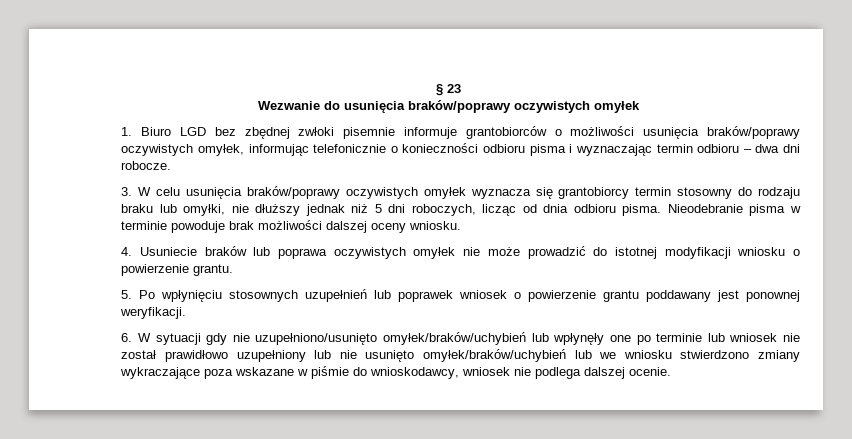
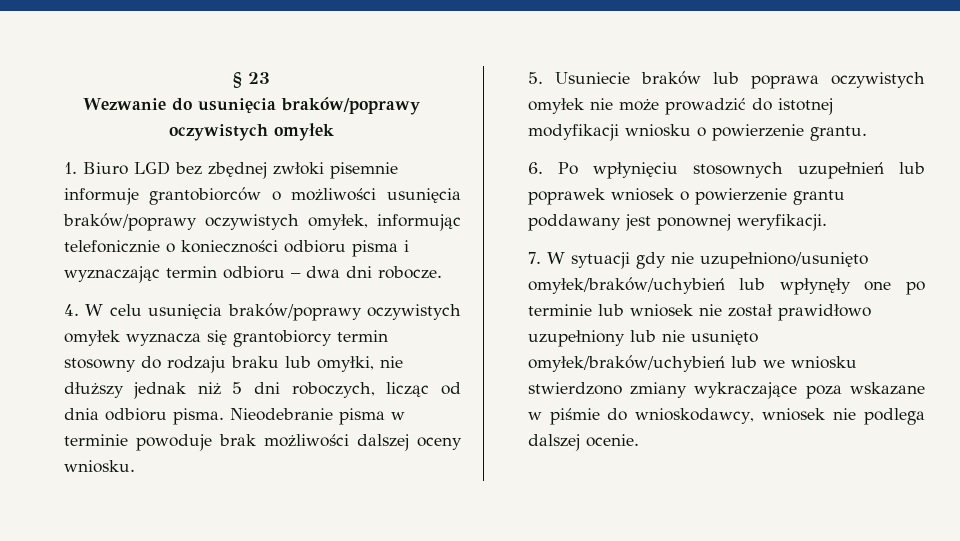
[121,187,133,196] 3. -> [63,304,79,316] 4.
[121,247,133,256] 4. -> [527,72,543,84] 5.
[121,290,133,299] 5. -> [527,162,543,174] 6.
[121,333,133,342] 6. -> [527,252,541,264] 7.

